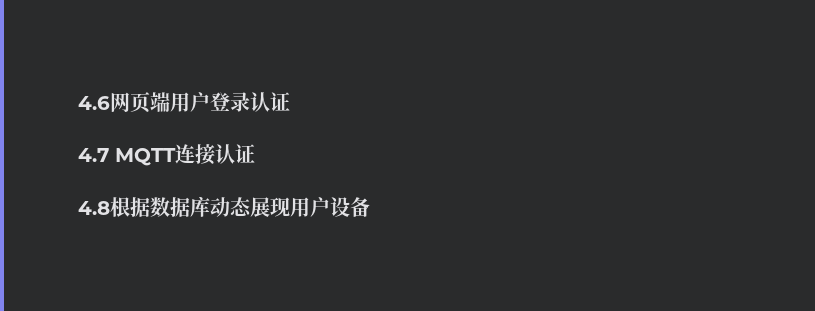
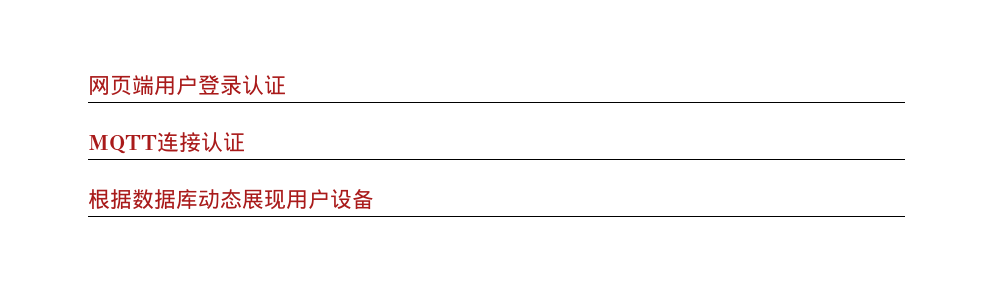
[78,96,110,110] 4.6 -> (88, 85) none
[78,148,109,162] 4.7 -> (286, 85) none
[78,201,110,215] 4.8 -> (245, 142) none

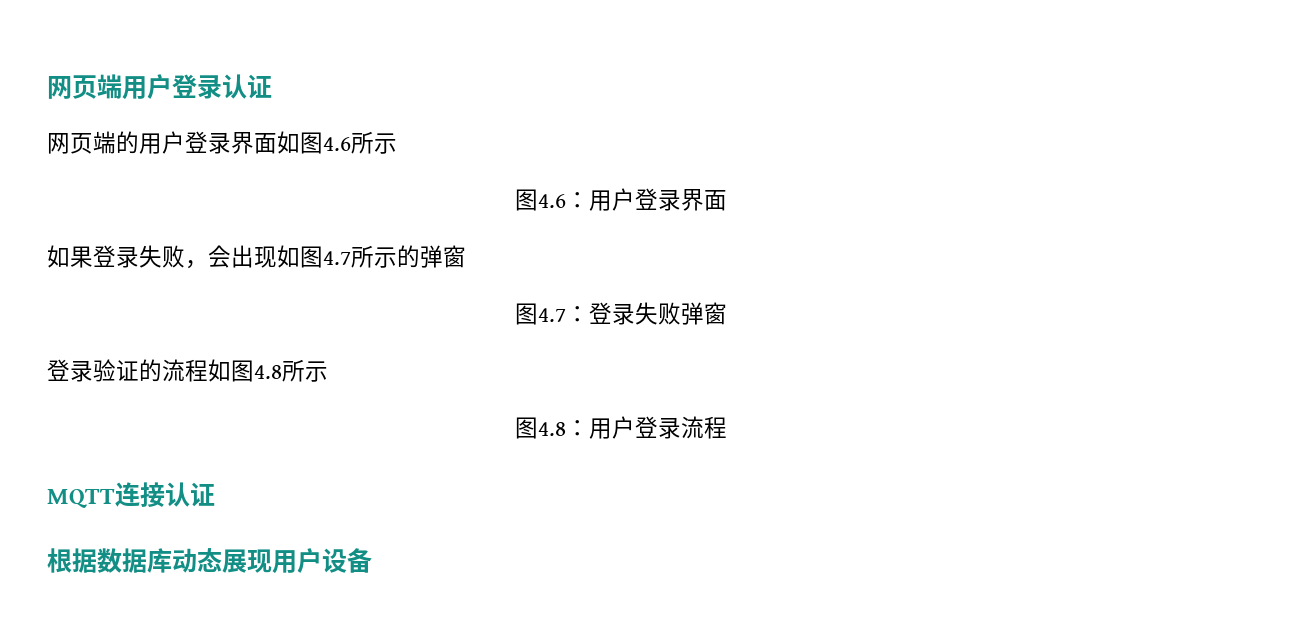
(286, 85) none -> [47,131,397,154] [515,188,727,211] [47,245,466,269] [515,302,727,325] [47,359,328,382] [515,416,727,439] // 网页端的用户登录界面如图4.6所示 // 图4.6：用户登录界面 // 如果登录失败，会出现如图4.7所示的弹窗 // 图4.7：登录失败弹窗 // 登录验证的流程如图4.8所示 // 图4.8：用户登录流程

